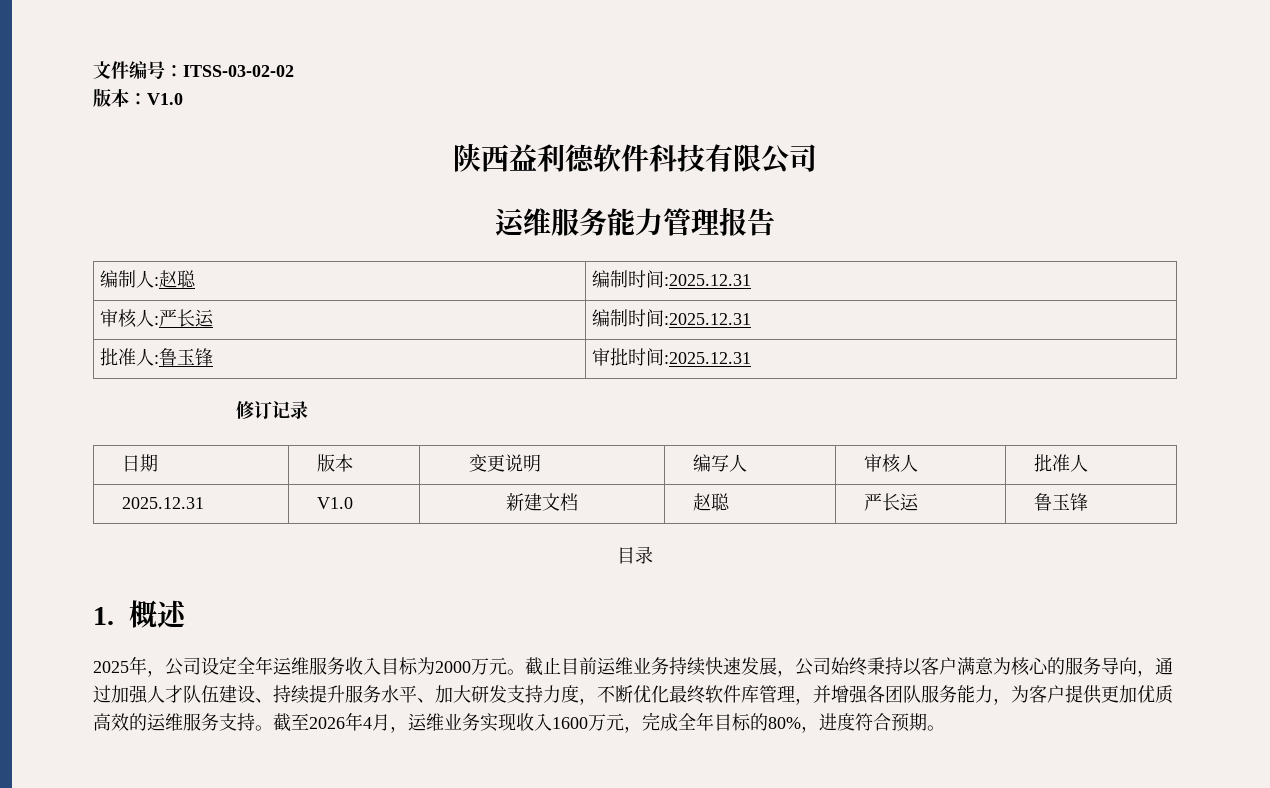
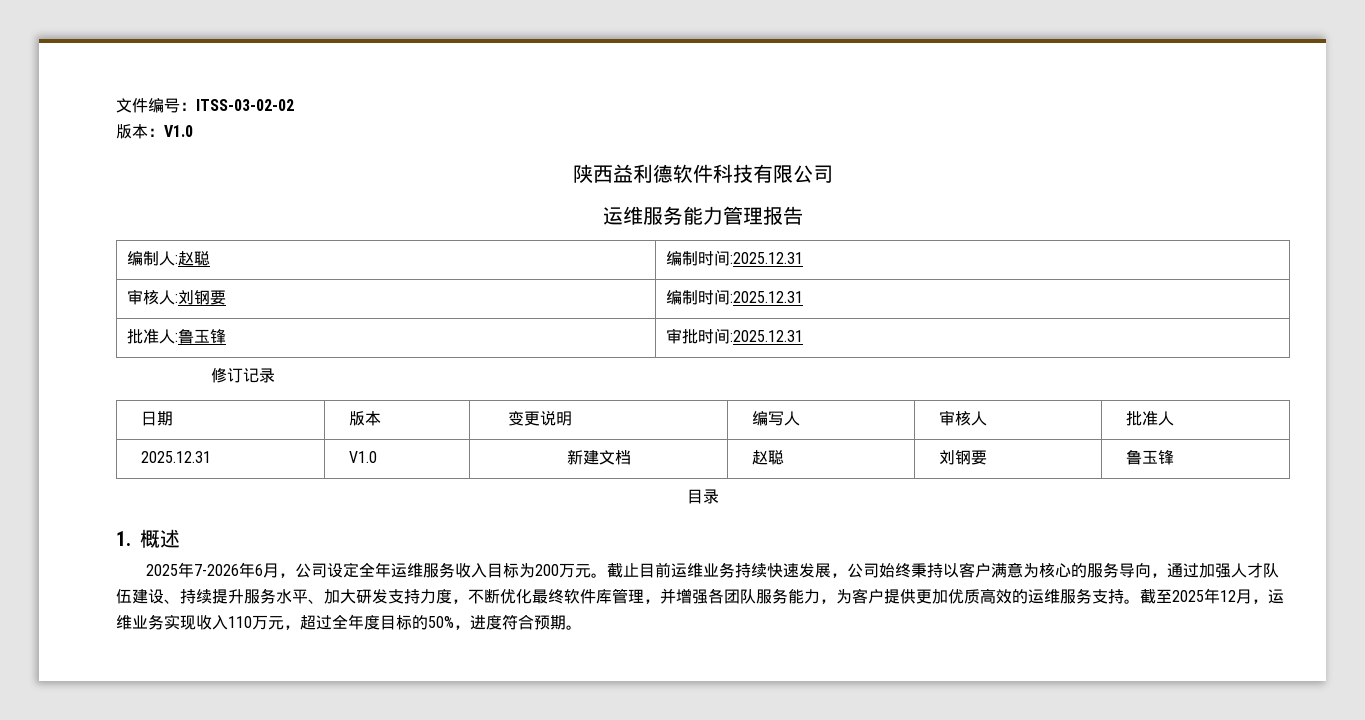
[159,309,215,327] 严长运 -> [177,290,226,305] 刘钢要
[863,493,919,511] 严长运 -> [938,450,987,465] 刘钢要
(147, 665) none -> [194,562,280,578] 7-2026年6月
[435,661,471,673] 2000 -> [535,564,560,576] 200
[309,712,372,731] 2026年4 -> [1172,588,1236,604] 2025年12
[552,712,801,733] 1600万元，完成全年目标的80% -> [228,614,454,630] 110万元，超过全年度目标的50%

